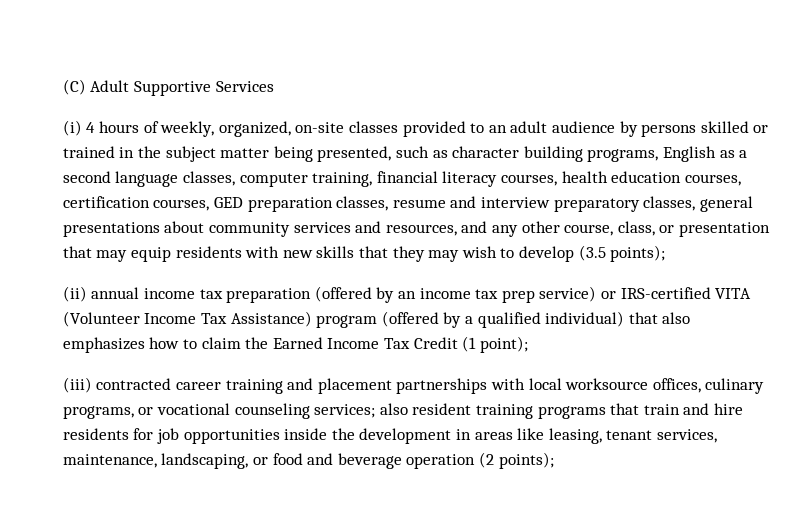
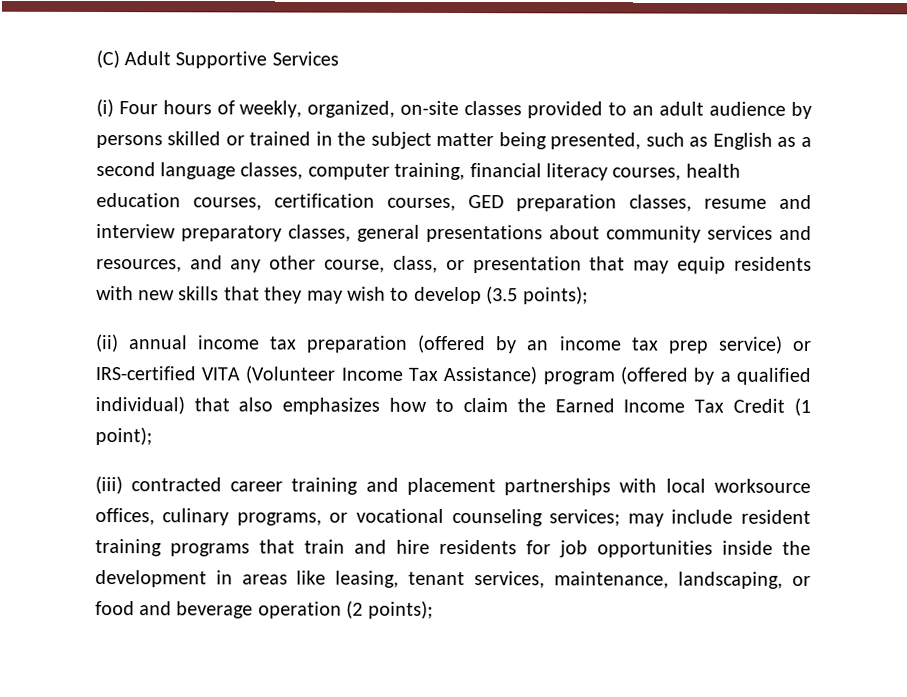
[86,122,96,133] 4 -> [118,101,158,115] Four
[452,146,659,162] character building programs, -> (709, 141) none
[379,403,408,415] also -> [627,509,734,527] may include

